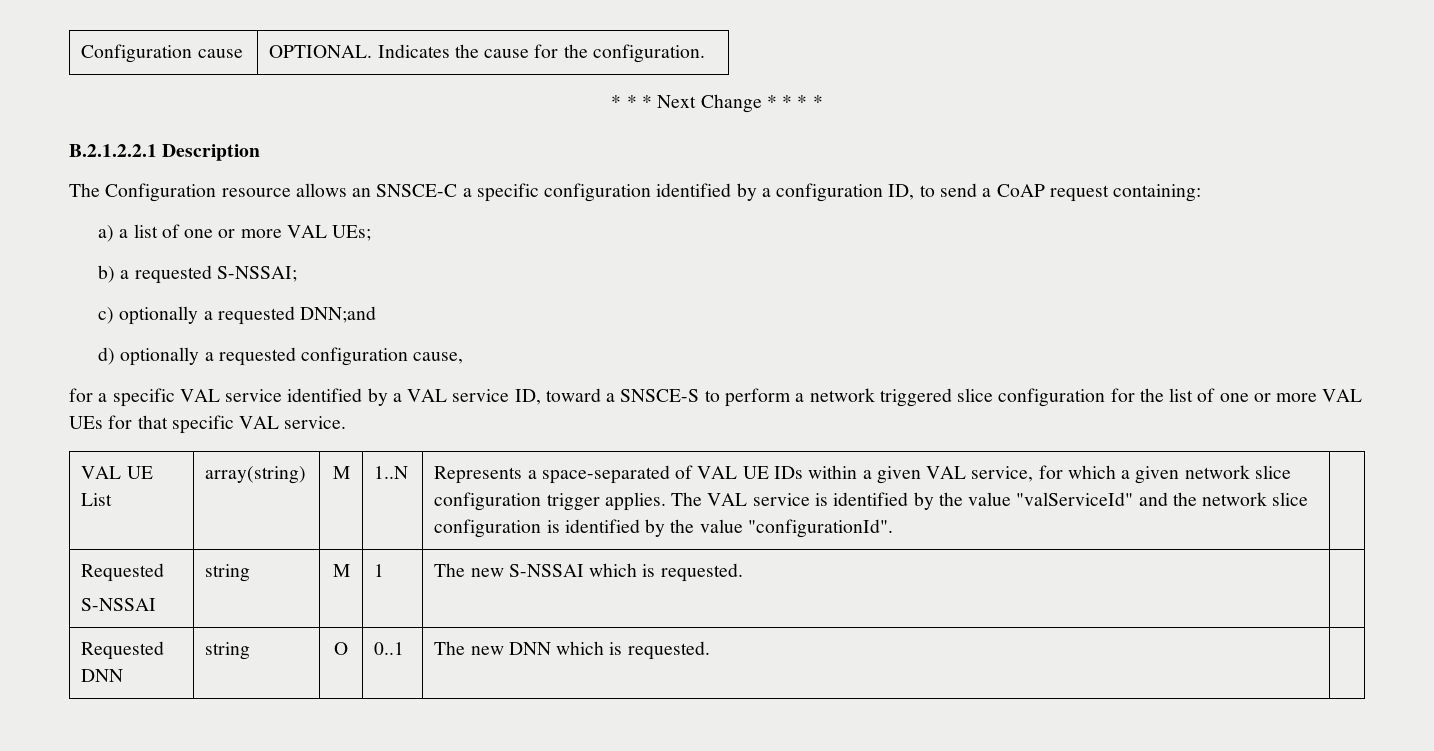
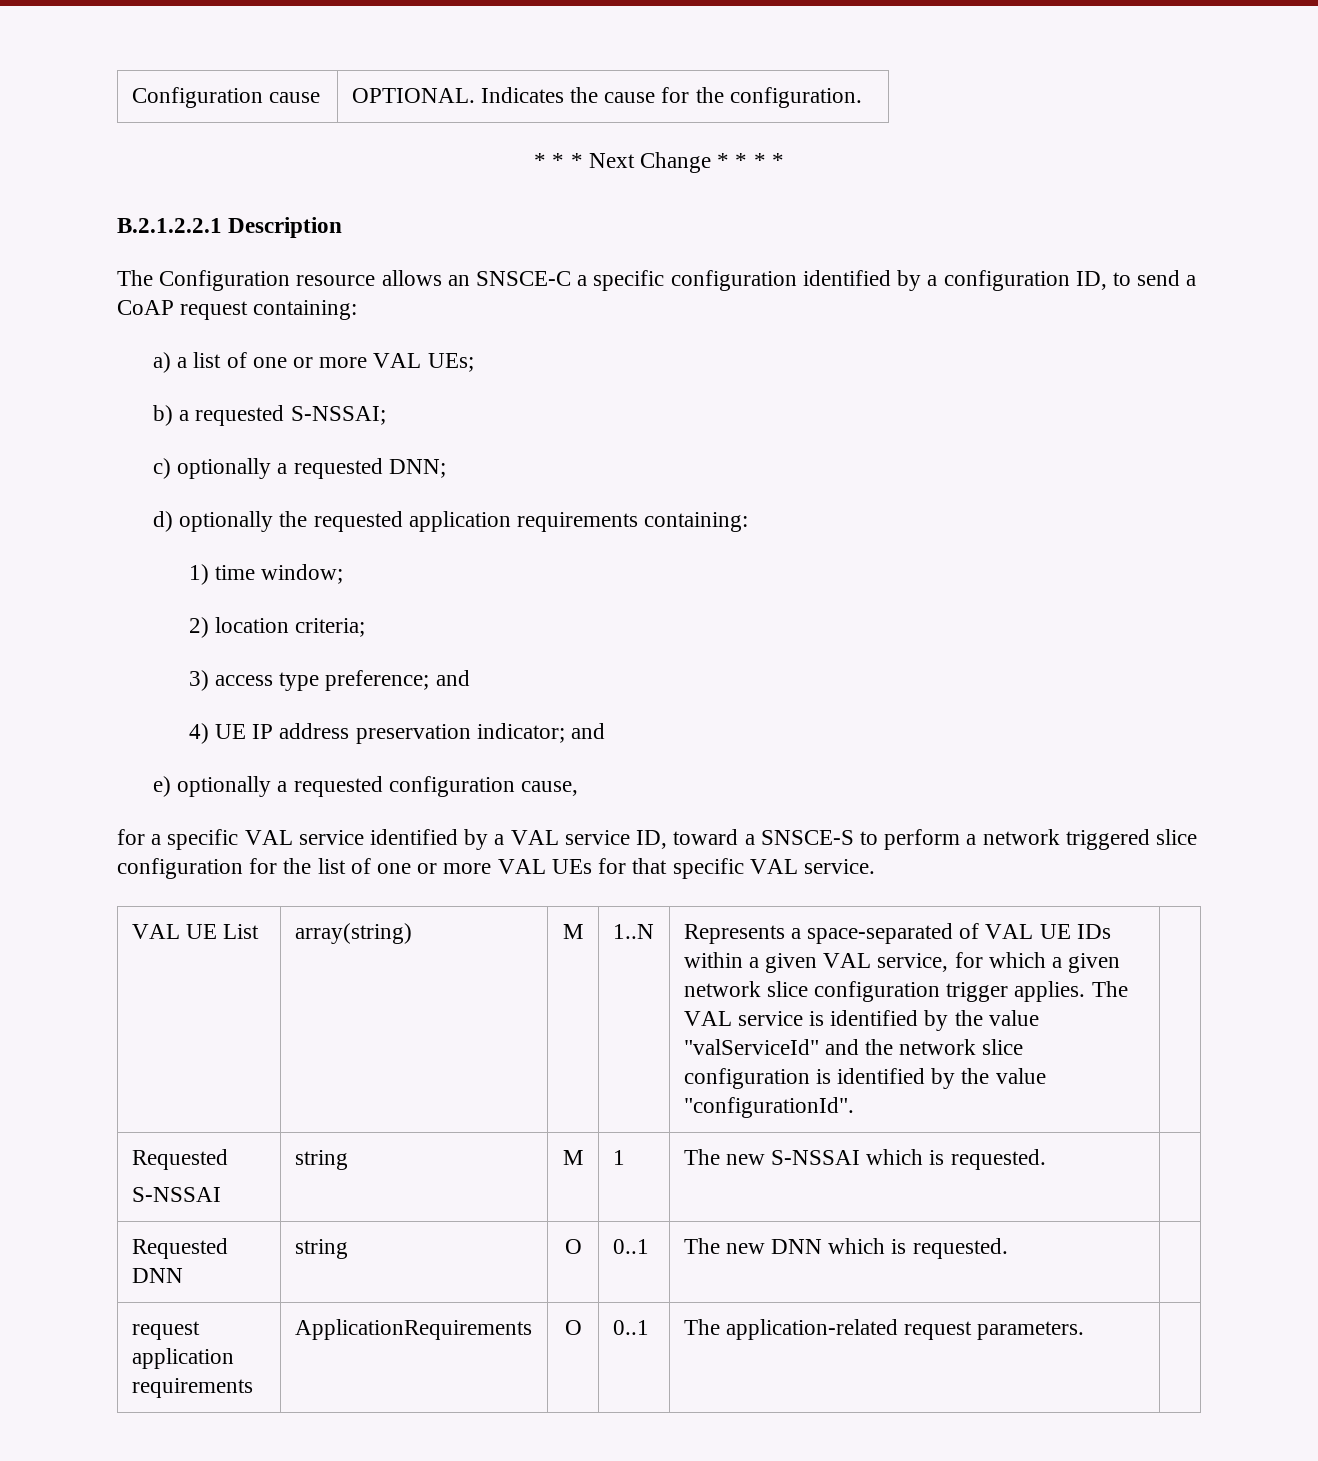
[300,306,377,323] DNN;and -> [388,459,446,478] DNN;
(200, 356) none -> [279,511,749,532] [188,564,344,585] [188,617,366,638] [188,670,470,691] [188,723,606,744] [152,776,272,797] the requested application requirements containing: // 1) time window; // 2) location criteria; // 3) access type preference; and // 4) UE IP address preservation indicator; and // e) optionally
(710, 650) none -> [131,1321,200,1340] [131,1348,234,1369] [131,1378,253,1398] [294,1319,532,1340] [564,1320,582,1335] [612,1320,649,1335] [683,1319,1085,1340] // request application requirements | ApplicationRequirements | O | 0..1 | The application-related request parameters. |

